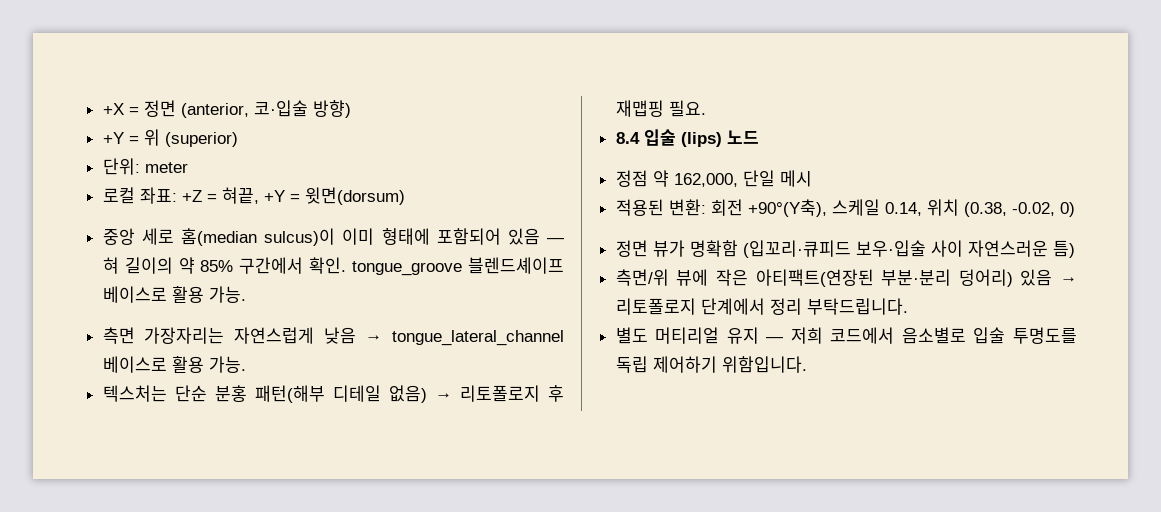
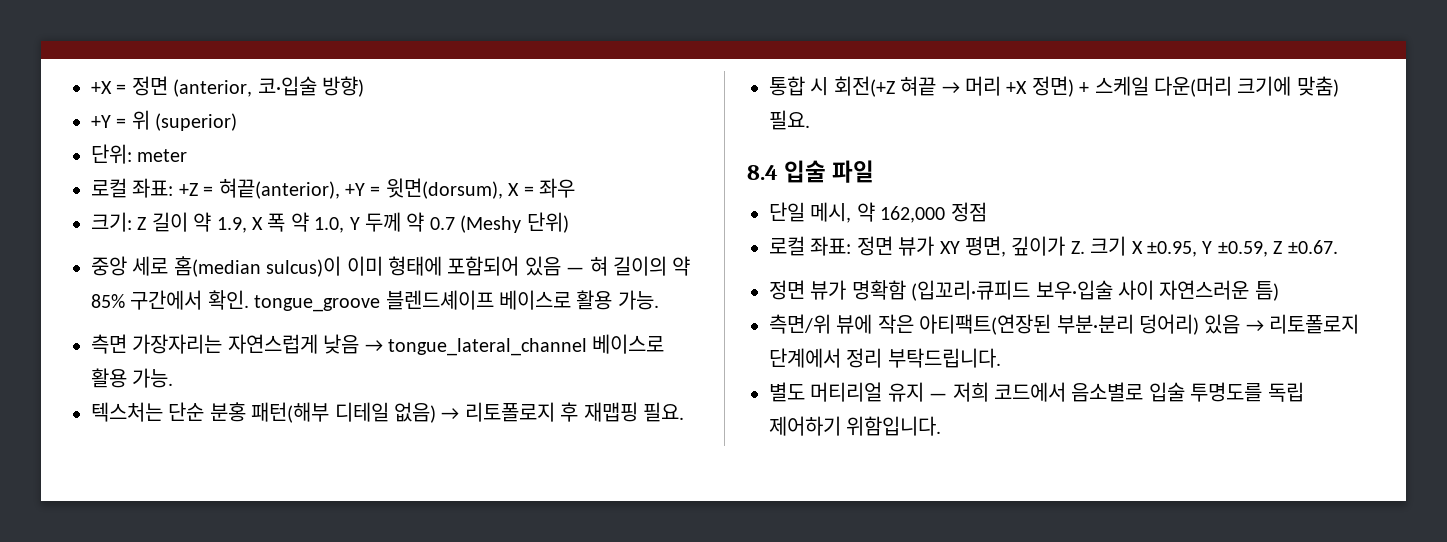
[221,187,405,205] 혀끝, +Y = 윗면(dorsum) -> [218,178,575,199] [91,212,569,233] 혀끝(anterior), +Y = 윗면(dorsum), X = 좌우 // 크기: Z 길이 약 1.9, X 폭 약 1.0, Y 두께 약 0.7 (Meshy 단위)
[615,129,759,147] [615,170,812,187] [615,199,1075,217] 8.4 입술 (lips) 노드 // 정점 약 162,000, 단일 메시 // 적용된 변환: 회전 +90°(Y축), 스케일 0.14, 위치 (0.38, -0.02, 0) -> [769,76,1339,97] [769,110,810,130] [747,160,875,183] [769,202,987,223] [769,236,1338,257] 통합 시 회전(+Z 혀끝 → 머리 +X 정면) + 스케일 다운(머리 크기에 맞춤) 필요. // 8.4 입술 파일 // 단일 메시, 약 162,000 정점 // 로컬 좌표: 정면 뷰가 XY 평면, 깊이가 Z. 크기 X ±0.95, Y ±0.59, Z ±0.67.

